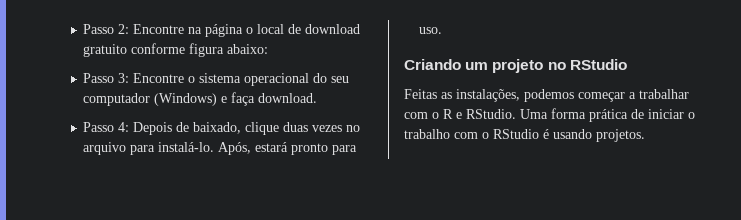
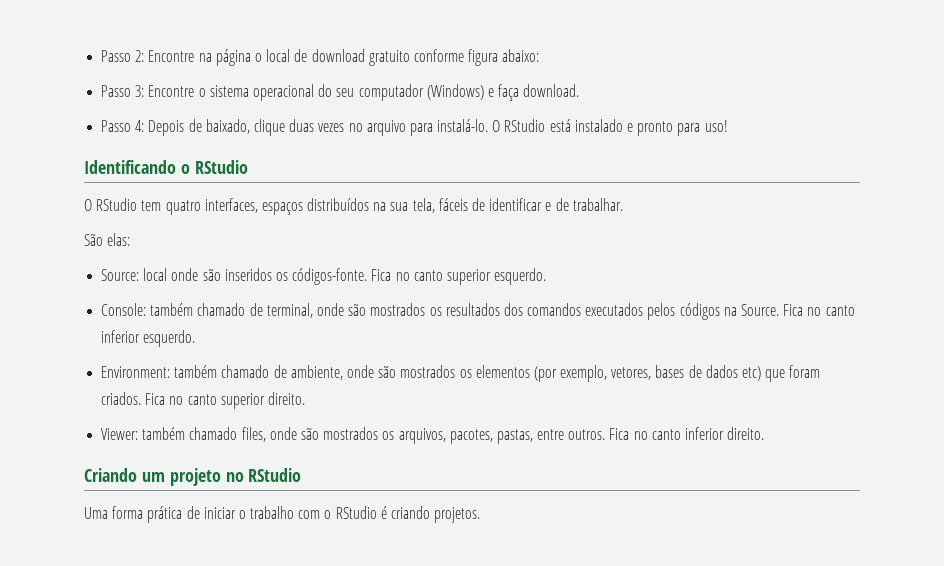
[218,142,358,155] [419,27,443,34] Após, estará pronto para uso. -> [492,119,728,136] [84,160,248,174] [84,198,623,215] [84,233,131,246] [101,268,547,285] [101,303,855,320] [101,330,196,347] [101,365,821,382] [101,392,305,409] [101,427,765,444] O RStudio está instalado e pronto para uso! // Identificando o RStudio // O RStudio tem quatro interfaces, espaços distribuídos na sua tela, fáceis de identificar e de trabalhar. // São elas: // Source: local onde são inseridos os códigos-fonte. Fica no canto superior esquerdo. // Console: também chamado de terminal, onde são mostrados os resultados dos comandos executados pelos códigos na Source. Fica no canto inferior esquerdo. // Environment: também chamado de ambiente, onde são mostrados os elementos (por exemplo, vetores, bases de dados etc) que foram criados. Fica no canto superior direito. // Viewer: também chamado files, onde são mostrados os arquivos, pacotes, pastas, entre outros. Fica no canto inferior direito.
[404,89,689,102] [404,109,516,119] Feitas as instalações, podemos começar a trabalhar com o R e RStudio. -> (302, 475) none
[553,129,592,139] usando -> [391,506,431,519] criando

